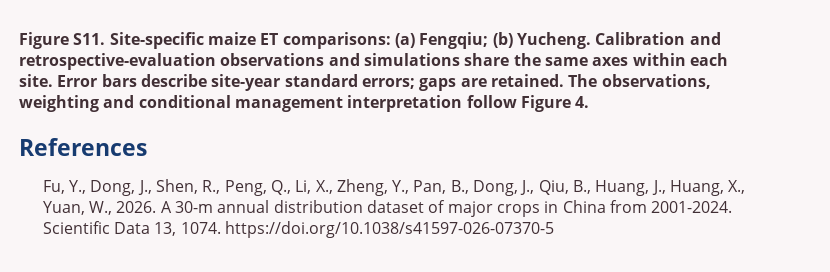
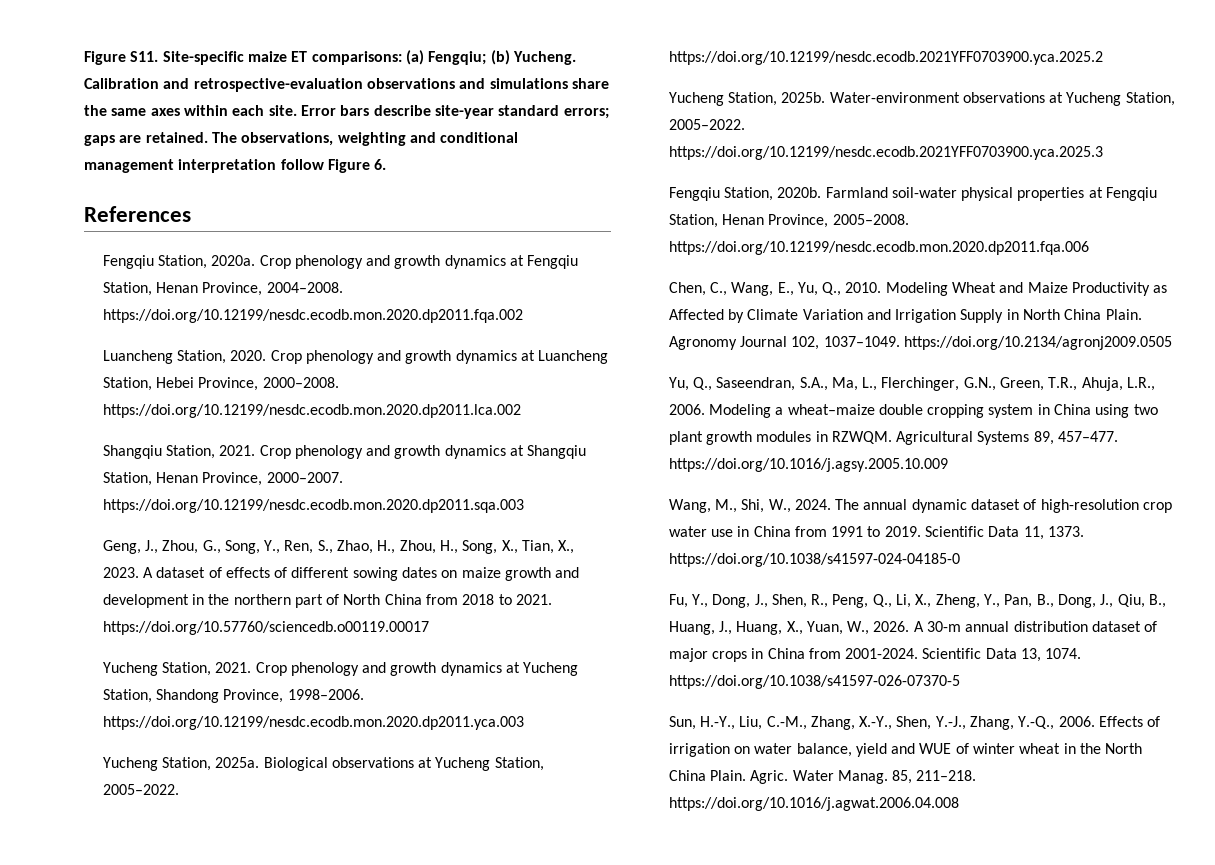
[575,96,590,108] 4. -> [374,159,387,170] 6.
(147, 147) none -> [102,255,579,269] [102,282,343,296] [102,309,523,323] [102,350,609,364] [102,377,339,391] [102,404,521,418] [102,445,587,459] [102,472,343,486] [102,499,524,513] [102,540,575,554] [102,567,580,581] [102,594,553,608] [102,621,429,635] [102,662,579,676] [102,689,364,703] [102,716,524,730] [102,757,544,771] [102,784,179,795] [668,51,1103,65] [668,92,1175,106] [668,119,745,130] [668,146,1103,160] [668,187,1158,201] [668,214,909,228] [668,241,1089,255] [668,282,1168,296] [668,309,1142,323] [668,336,1172,350] [668,377,1156,391] [668,404,1158,418] [668,431,1119,445] [668,458,948,472] [668,499,1173,513] [668,526,1085,540] [668,553,960,567] // Fengqiu Station, 2020a. Crop phenology and growth dynamics at Fengqiu Station, Henan Province, 2004–2008. https://doi.org/10.12199/nesdc.ecodb.mon.2020.dp2011.fqa.002 // Luancheng Station, 2020. Crop phenology and growth dynamics at Luancheng Station, Hebei Province, 2000–2008. https://doi.org/10.12199/nesdc.ecodb.mon.2020.dp2011.lca.002 // Shangqiu Station, 2021. Crop phenology and growth dynamics at Shangqiu Station, Henan Province, 2000–2007. https://doi.org/10.12199/nesdc.ecodb.mon.2020.dp2011.sqa.003 // Geng, J., Zhou, G., Song, Y., Ren, S., Zhao, H., Zhou, H., Song, X., Tian, X., 2023. A dataset of effects of different sowing dates on maize growth and development in the northern part of North China from 2018 to 2021. https://doi.org/10.57760/sciencedb.o00119.00017 // Yucheng Station, 2021. Crop phenology and growth dynamics at Yucheng Station, Shandong Province, 1998–2006. https://doi.org/10.12199/nesdc.ecodb.mon.2020.dp2011.yca.003 // Yucheng Station, 2025a. Biological observations at Yucheng Station, 2005–2022. https://doi.org/10.12199/nesdc.ecodb.2021YFF0703900.yca.2025.2 // Yucheng Station, 2025b. Water-environment observations at Yucheng Station, 2005–2022. https://doi.org/10.12199/nesdc.ecodb.2021YFF0703900.yca.2025.3 // Fengqiu Station, 2020b. Farmland soil-water physical properties at Fengqiu Station, Henan Province, 2005–2008. https://doi.org/10.12199/nesdc.ecodb.mon.2020.dp2011.fqa.006 // Chen, C., Wang, E., Yu, Q., 2010. Modeling Wheat and Maize Productivity as Affected by Climate Variation and Irrigation Supply in North China Plain. Agronomy Journal 102, 1037–1049. https://doi.org/10.2134/agronj2009.0505 // Yu, Q., Saseendran, S.A., Ma, L., Flerchinger, G.N., Green, T.R., Ahuja, L.R., 2006. Modeling a wheat–maize double cropping system in China using two plant growth modules in RZWQM. Agricultural Systems 89, 457–477. https://doi.org/10.1016/j.agsy.2005.10.009 // Wang, M., Shi, W., 2024. The annual dynamic dataset of high-resolution crop water use in China from 1991 to 2019. Scientific Data 11, 1373. https://doi.org/10.1038/s41597-024-04185-0
(554, 229) none -> [668,716,1161,730] [668,743,1143,757] [668,770,977,784] [668,797,959,811] // Sun, H.-Y., Liu, C.-M., Zhang, X.-Y., Shen, Y.-J., Zhang, Y.-Q., 2006. Effects of irrigation on water balance, yield and WUE of winter wheat in the North China Plain. Agric. Water Manag. 85, 211–218. https://doi.org/10.1016/j.agwat.2006.04.008

